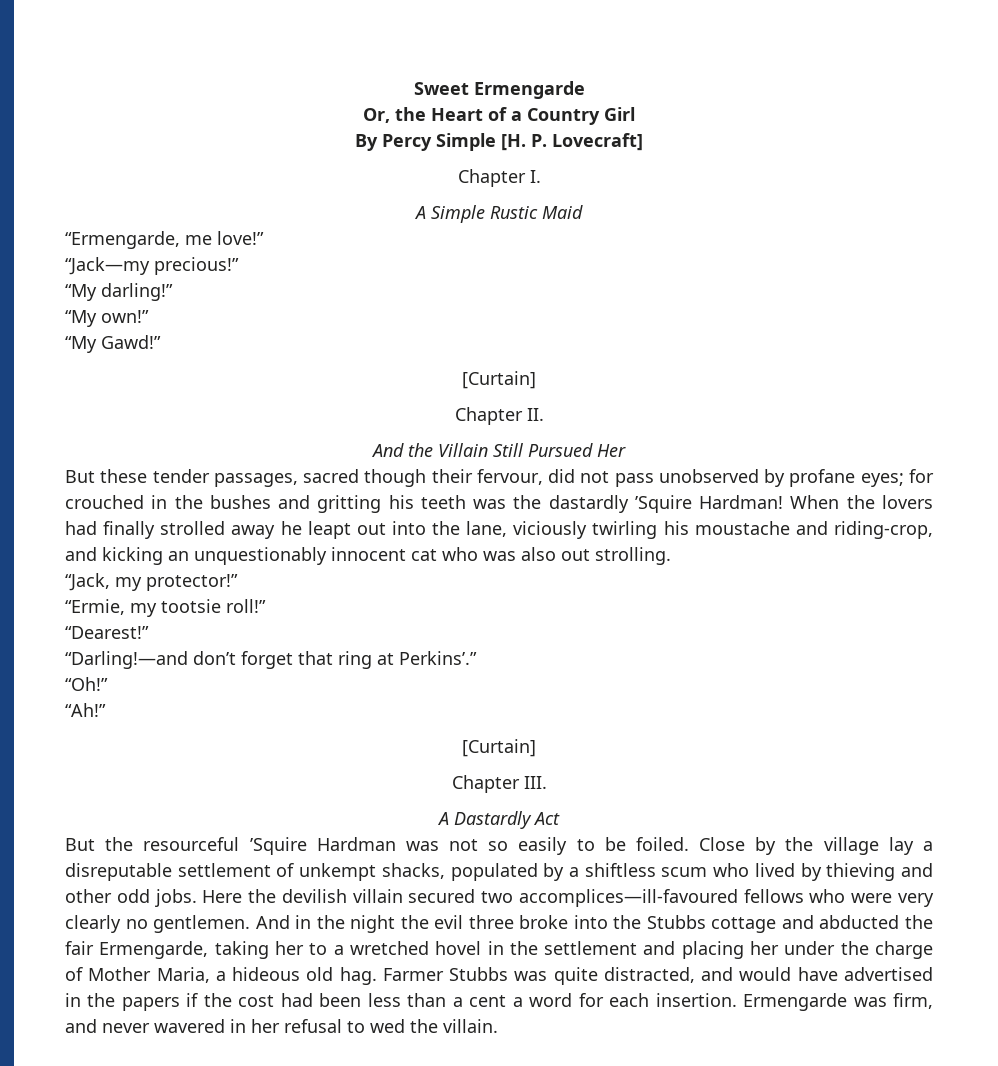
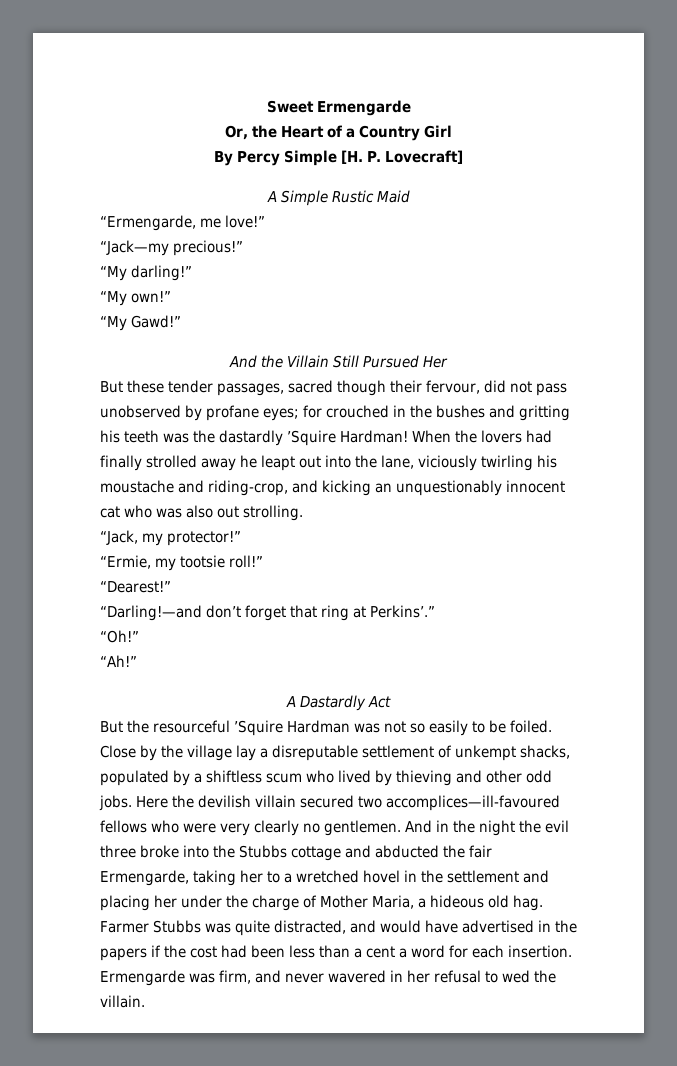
[457,169,541,187] // Chapter I. -> (464, 157) none
[462,371,536,389] [454,407,544,425] // [Curtain] // Chapter II. -> (181, 321) none
[462,739,536,757] [451,775,547,793] // [Curtain] // Chapter III. -> (137, 661) none

